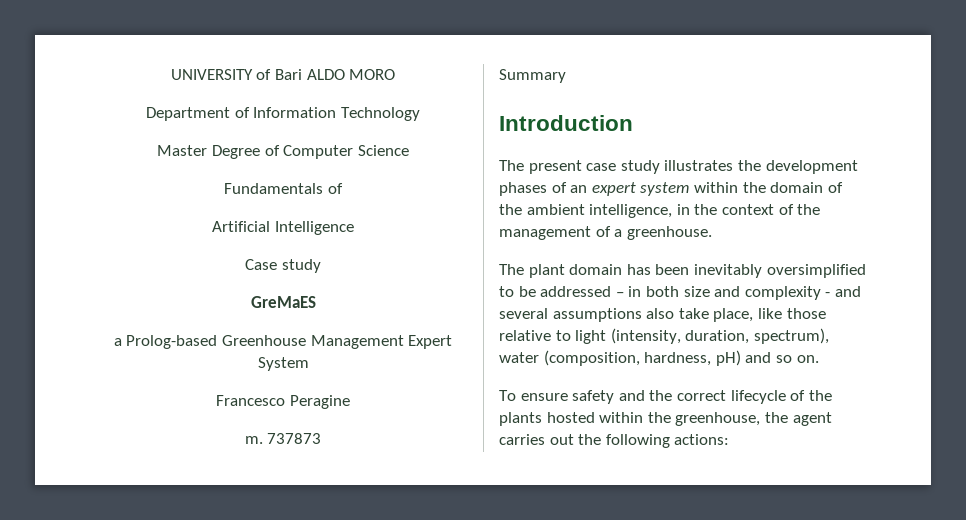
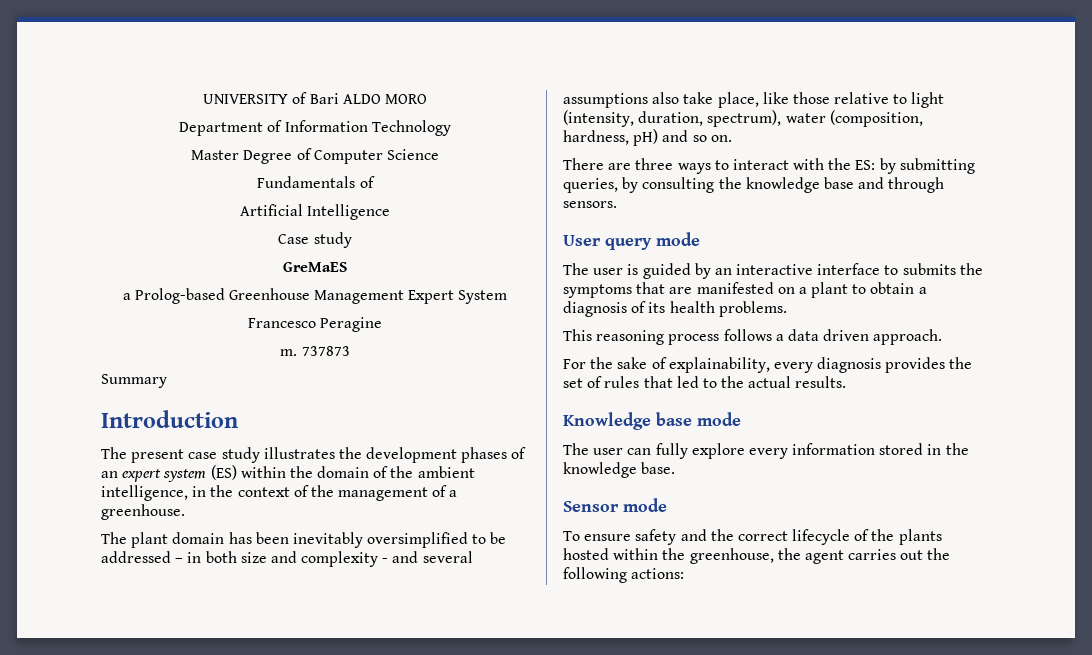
(690, 189) none -> [210,465,237,480] (ES)
(819, 359) none -> [563,158,975,174] [563,177,945,193] [563,201,617,208] [563,232,700,250] [563,263,983,279] [563,282,927,298] [563,301,787,317] [563,329,943,345] [563,357,973,373] [563,376,847,388] [563,412,741,430] [563,443,969,459] [563,462,676,478] [563,498,667,512] // There are three ways to interact with the ES: by submitting queries, by consulting the knowledge base and through sensors. // User query mode // The user is guided by an interactive interface to submits the symptoms that are manifested on a plant to obtain a diagnosis of its health problems. // This reasoning process follows a data driven approach. // For the sake of explainability, every diagnosis provides the set of rules that led to the actual results. // Knowledge base mode // The user can fully explore every information stored in the knowledge base. // Sensor mode

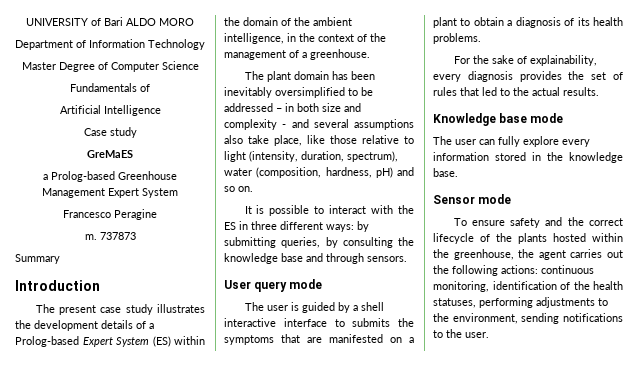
[461,447,527,463] [101,469,207,482] phases of an expert system -> [101,320,154,329] [15,336,149,347] details of a Prolog-based Expert System
[563,158,876,174] There are three ways to interact with the ES: -> [244,205,414,216] [224,221,354,232] It is possible to interact with the ES in three different ways:
[714,268,732,275] an -> [352,302,384,311] a shell
[563,329,943,345] // This reasoning process follows a data driven approach. -> (481, 38) none
(685, 573) none -> [541,265,594,274] [433,281,623,292] [433,297,608,308] [433,313,623,324] [433,329,489,338] continuous monitoring, identification of the health statuses, performing adjustments to the environment, sending notifications to the user.

